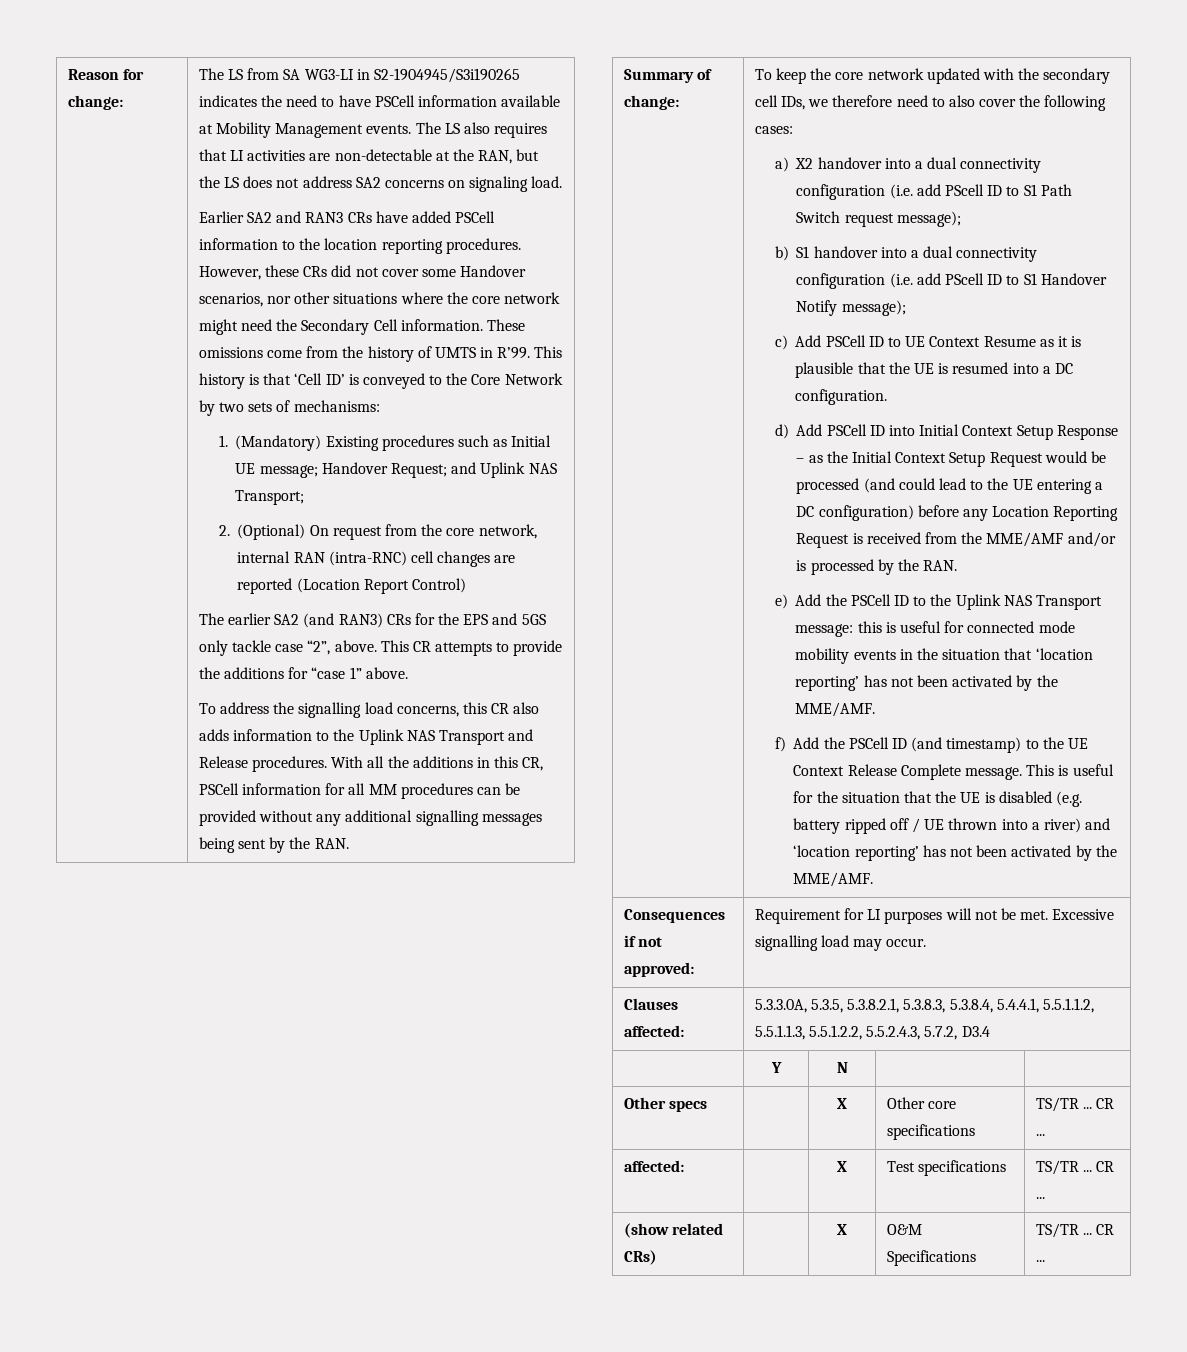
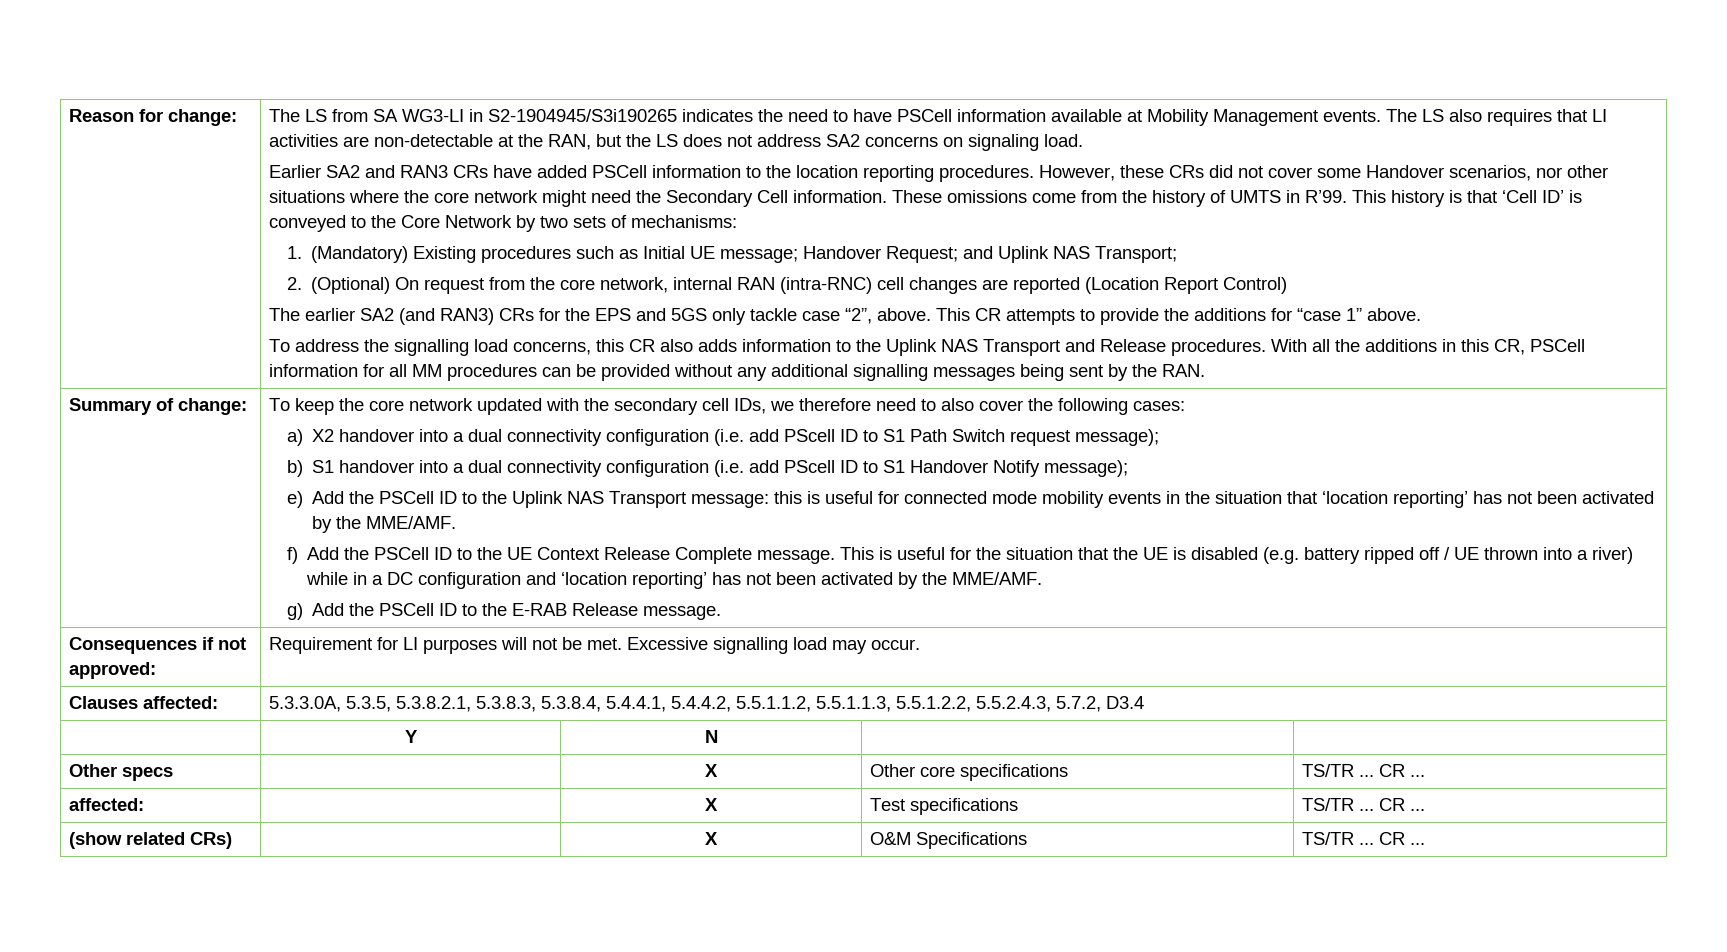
[774,335,1082,350] [795,362,1073,378] [795,389,888,405] [774,424,1118,440] [796,451,1106,467] [796,478,1103,494] [796,505,1119,521] [796,532,1116,548] [796,559,958,575] // c) Add PSCell ID to UE Context Resume as it is plausible that the UE is resumed into a DC configuration. // d) Add PSCell ID into Initial Context Setup Response – as the Initial Context Setup Request would be processed (and could lead to the UE entering a DC configuration) before any Location Reporting Request is received from the MME/AMF and/or is processed by the RAN. -> (1128, 468) none
[911,737,1022,753] (and timestamp) -> (452, 553) none
(1081, 825) none -> [305,572,521,589] while in a DC configuration
(874, 879) none -> [286,603,721,620] // g) Add the PSCell ID to the E-RAB Release message.
(1039, 1005) none -> [670,696,731,712] 5.4.4.2,

